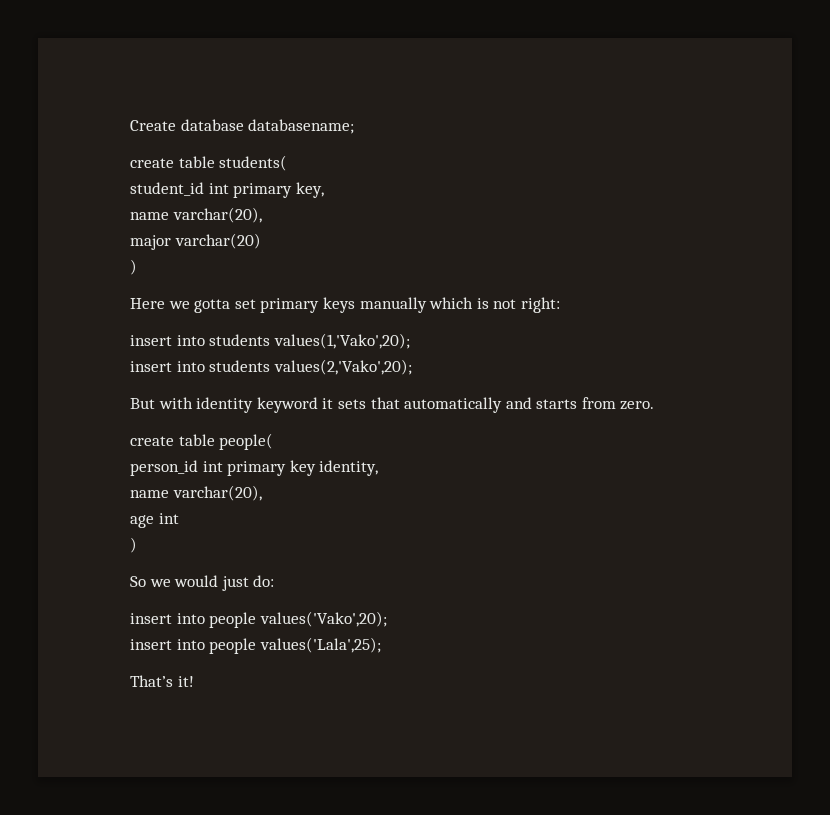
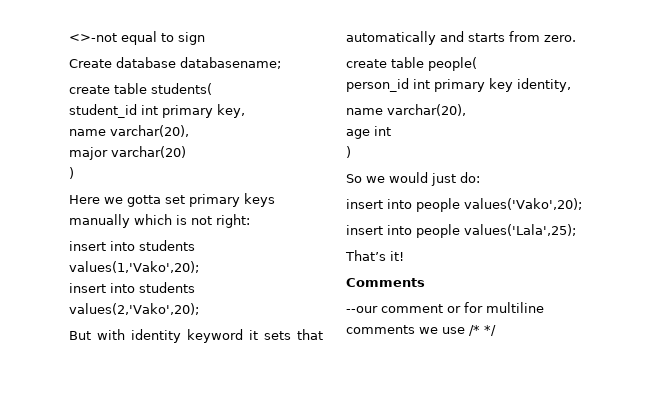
(130, 125) none -> [69,31,205,45] <>-not equal to sign //
(194, 681) none -> [346,278,425,287] [346,302,544,313] [346,325,496,336] // Comments // --our comment or for multiline comments we use /* */

